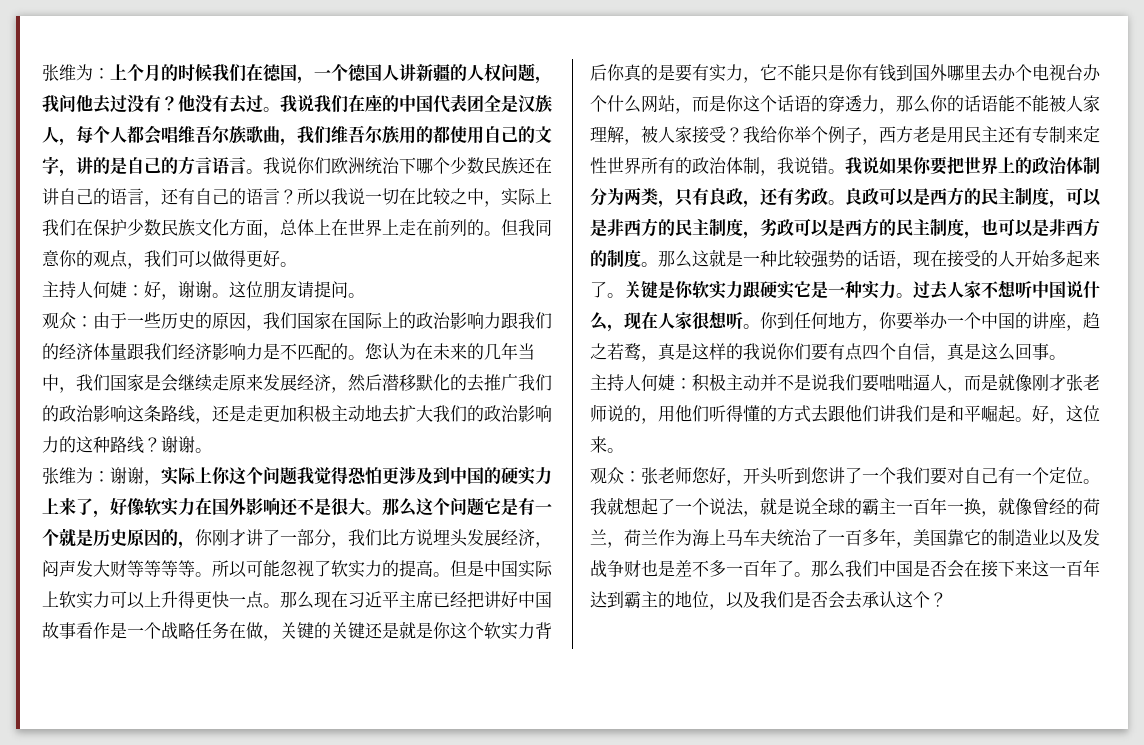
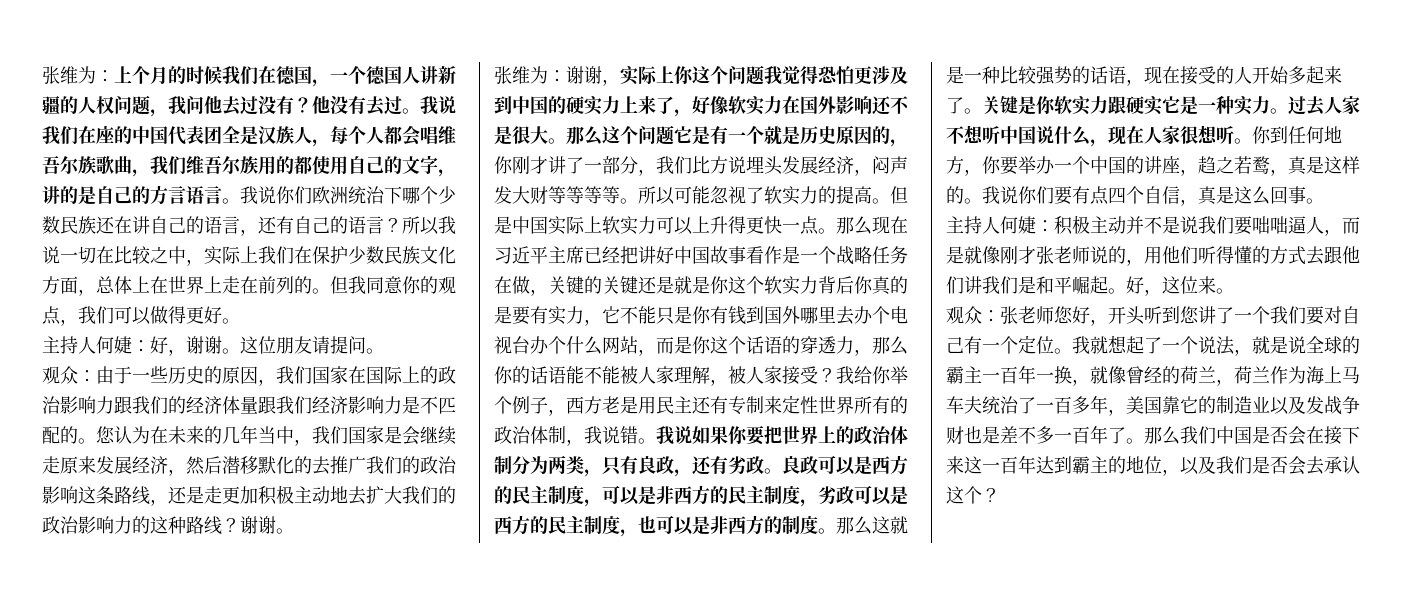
(743, 351) none -> [964,198,982,204] 。

